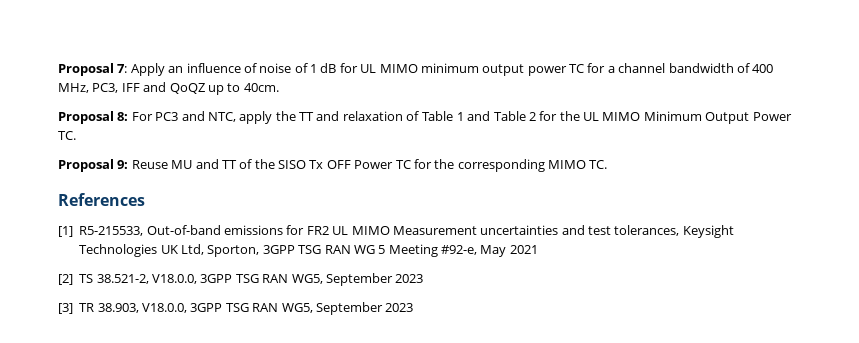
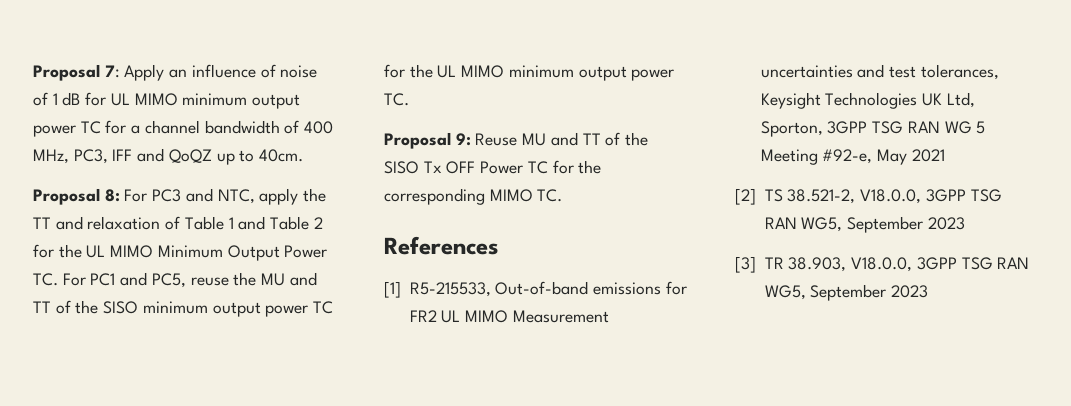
(76, 135) none -> [62,272,317,288] [33,300,334,317] [384,64,675,81] [384,93,409,106] For PC1 and PC5, reuse the MU and TT of the SISO minimum output power TC for the UL MIMO minimum output power TC.

